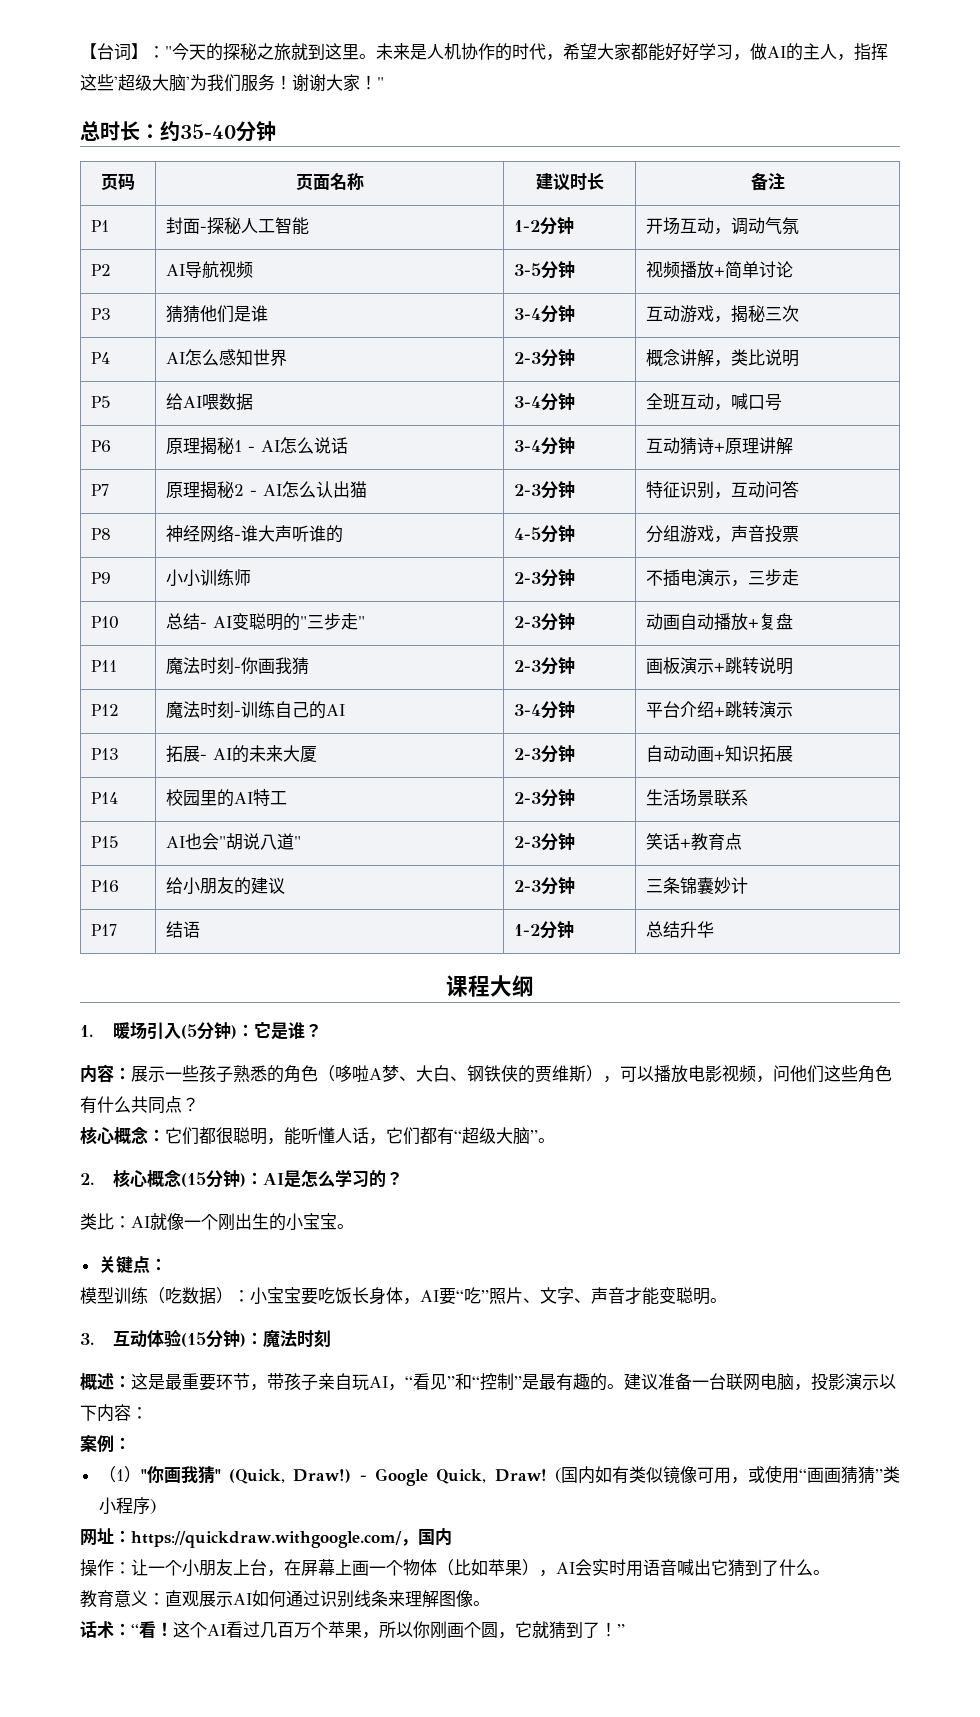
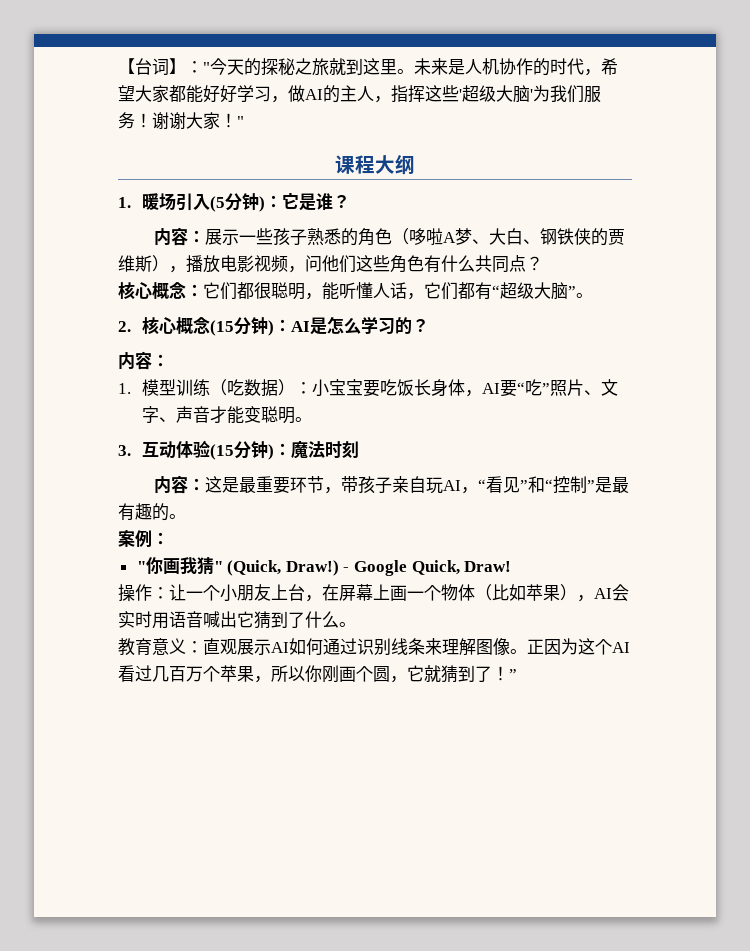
[80,121,276,142] [101,173,135,190] [295,173,364,191] [535,173,604,191] [750,172,785,191] [90,220,109,232] [165,217,309,235] [513,217,574,235] [645,217,799,235] [90,264,111,276] [165,261,253,278] [513,261,575,279] [645,261,793,279] [90,308,111,320] [165,305,268,323] [513,305,575,323] [645,305,799,323] [90,352,110,364] [165,349,287,366] [513,349,575,367] [645,349,799,367] [90,396,111,408] [165,393,253,411] [513,393,575,411] [645,393,782,411] [90,440,111,452] [165,437,348,455] [513,437,575,455] [645,437,793,455] [90,484,109,496] [165,481,367,499] [513,481,575,499] [645,480,799,499] [90,528,111,540] [165,525,343,543] [513,525,575,543] [645,525,799,543] [90,572,111,584] [165,569,251,587] [513,569,575,587] [645,569,799,587] [90,616,119,629] [165,613,365,631] [513,613,575,631] [645,613,793,631] [90,660,117,672] [165,657,309,675] [513,657,575,675] [645,657,793,675] [90,704,119,716] [165,701,345,719] [513,701,575,719] [645,701,793,718] [90,748,119,760] [165,745,317,763] [513,745,575,763] [645,745,793,762] [90,792,118,804] [165,789,287,807] [513,789,575,807] [645,789,748,807] [90,836,119,848] [165,833,301,850] [513,833,575,851] [645,833,742,851] [90,880,119,892] [165,877,285,895] [513,877,575,895] [645,877,748,895] [90,924,117,936] [165,921,200,938] [513,921,574,939] [645,921,714,938] // 总时长：约35-40分钟 // 页码 | 页面名称 | 建议时长 | 备注 // P1 | 封面-探秘人工智能 | 1-2分钟 | 开场互动，调动气氛 // P2 | AI导航视频 | 3-5分钟 | 视频播放+简单讨论 // P3 | 猜猜他们是谁 | 3-4分钟 | 互动游戏，揭秘三次 // P4 | AI怎么感知世界 | 2-3分钟 | 概念讲解，类比说明 // P5 | 给AI喂数据 | 3-4分钟 | 全班互动，喊口号 // P6 | 原理揭秘1 - AI怎么说话 | 3-4分钟 | 互动猜诗+原理讲解 // P7 | 原理揭秘2 - AI怎么认出猫 | 2-3分钟 | 特征识别，互动问答 // P8 | 神经网络-谁大声听谁的 | 4-5分钟 | 分组游戏，声音投票 // P9 | 小小训练师 | 2-3分钟 | 不插电演示，三步走 // P10 | 总结- AI变聪明的"三步走" | 2-3分钟 | 动画自动播放+复盘 // P11 | 魔法时刻-你画我猜 | 2-3分钟 | 画板演示+跳转说明 // P12 | 魔法时刻-训练自己的AI | 3-4分钟 | 平台介绍+跳转演示 // P13 | 拓展- AI的未来大厦 | 2-3分钟 | 自动动画+知识拓展 // P14 | 校园里的AI特工 | 2-3分钟 | 生活场景联系 // P15 | AI也会"胡说八道" | 2-3分钟 | 笑话+教育点 // P16 | 给小朋友的建议 | 2-3分钟 | 三条锦囊妙计 // P17 | 结语 | 1-2分钟 | 总结升华 -> (244, 121) none
[620,1066,654,1082] 可以 -> (186, 269) none
[80,1213,354,1231] [98,1256,167,1274] 类比：AI就像一个刚出生的小宝宝。 // 关键点： // -> [118,351,169,370] [118,383,131,394] 内容： // 1.
[80,1373,114,1390] 概述 -> [154,475,189,494] 内容
[624,1373,896,1391] [80,1404,148,1422] 建议准备一台联网电脑，投影演示以下内容： -> (186, 516) none
[98,1466,141,1483] （1） -> (169, 538) none
[555,1465,900,1484] [98,1497,156,1515] [80,1528,452,1548] (国内如有类似镜像可用，或使用“画画猜猜”类小程序) // 网址：https://quickdraw.withgoogle.com/，国内 -> (512, 566) none
[80,1621,173,1639] // 话术：“看！ -> [527,638,578,655] 正因为

